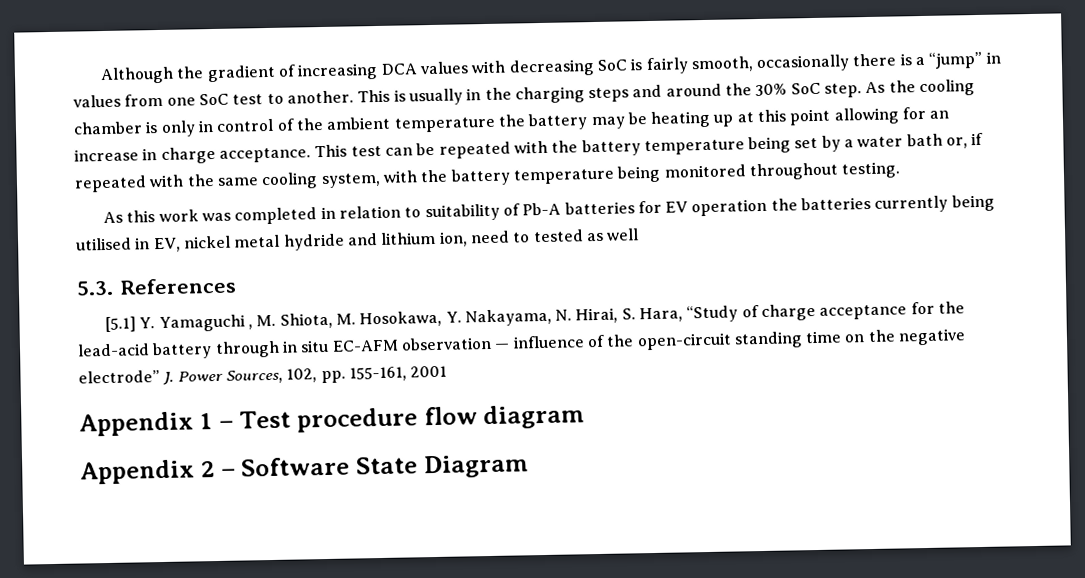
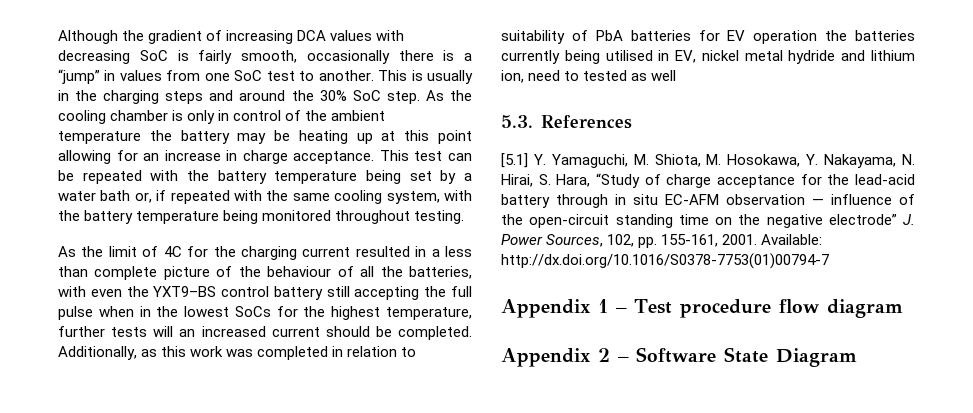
(123, 217) none -> [81,246,473,260] [58,266,473,280] [58,286,472,300] [58,306,472,320] [58,326,472,340] [58,346,158,360] the limit of 4C for the charging current resulted in a less than complete picture of the behaviour of all the batteries, with even the YXT9–BS control battery still accepting the full pulse when in the lowest SoCs for the highest temperature, further tests will an increased current should be completed. Additionally, as
[522,202,562,216] Pb-A -> [595,30,623,41] PbA
[158,314,253,333] Yamaguchi , -> [551,154,628,168] Yamaguchi,
[410,365,448,378] 2001 -> [722,234,823,245] [501,253,829,269] 2001. Available: http://dx.doi.org/10.1016/S0378-7753(01)00794-7

